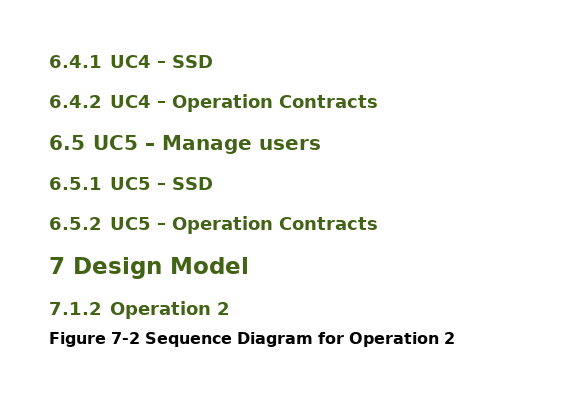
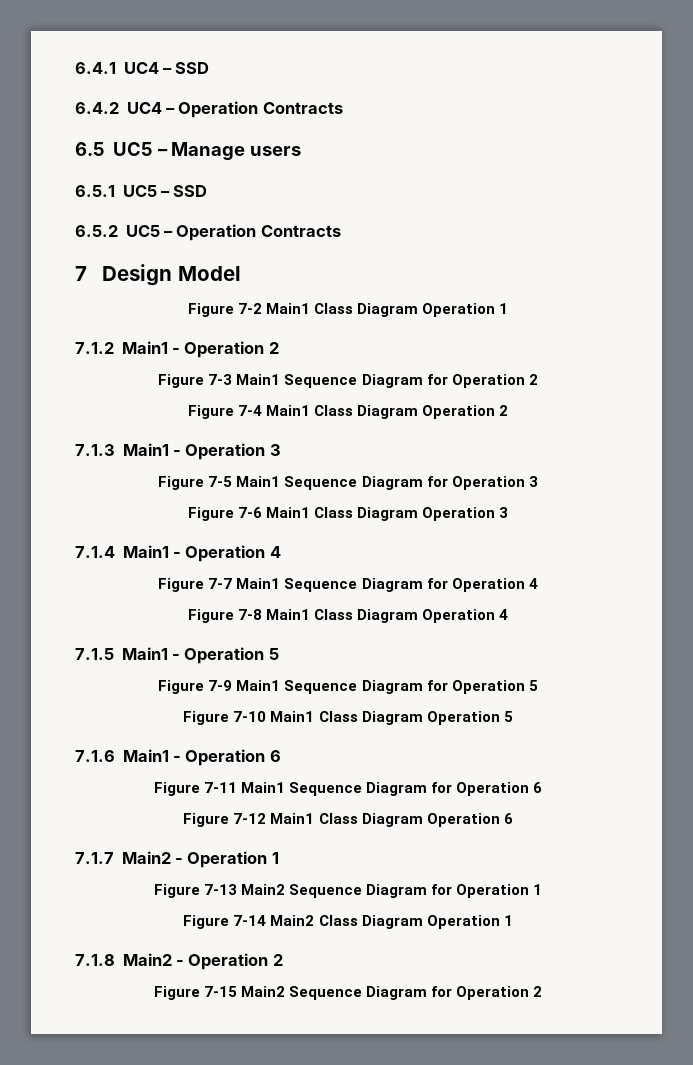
(249, 265) none -> [187,303,509,317] // Figure 7-2 Main1 Class Diagram Operation 1
[110,301,230,319] [49,332,455,347] Operation 2 // Figure 7-2 Sequence Diagram for Operation 2 -> [121,341,279,358] [158,374,538,388] [187,405,509,419] [75,443,281,460] [158,476,538,490] [187,507,509,521] [75,545,281,562] [158,578,538,592] [187,609,509,623] [75,647,279,664] [158,680,538,694] [183,711,513,725] [75,749,281,766] [153,782,543,796] [183,813,513,827] [75,851,279,868] [153,884,543,898] [183,915,513,929] [75,953,283,970] [153,986,543,1000] Main1 - Operation 2 // Figure 7-3 Main1 Sequence Diagram for Operation 2 // Figure 7-4 Main1 Class Diagram Operation 2 // 7.1.3 Main1 - Operation 3 // Figure 7-5 Main1 Sequence Diagram for Operation 3 // Figure 7-6 Main1 Class Diagram Operation 3 // 7.1.4 Main1 - Operation 4 // Figure 7-7 Main1 Sequence Diagram for Operation 4 // Figure 7-8 Main1 Class Diagram Operation 4 // 7.1.5 Main1 - Operation 5 // Figure 7-9 Main1 Sequence Diagram for Operation 5 // Figure 7-10 Main1 Class Diagram Operation 5 // 7.1.6 Main1 - Operation 6 // Figure 7-11 Main1 Sequence Diagram for Operation 6 // Figure 7-12 Main1 Class Diagram Operation 6 // 7.1.7 Main2 - Operation 1 // Figure 7-13 Main2 Sequence Diagram for Operation 1 // Figure 7-14 Main2 Class Diagram Operation 1 // 7.1.8 Main2 - Operation 2 // Figure 7-15 Main2 Sequence Diagram for Operation 2

